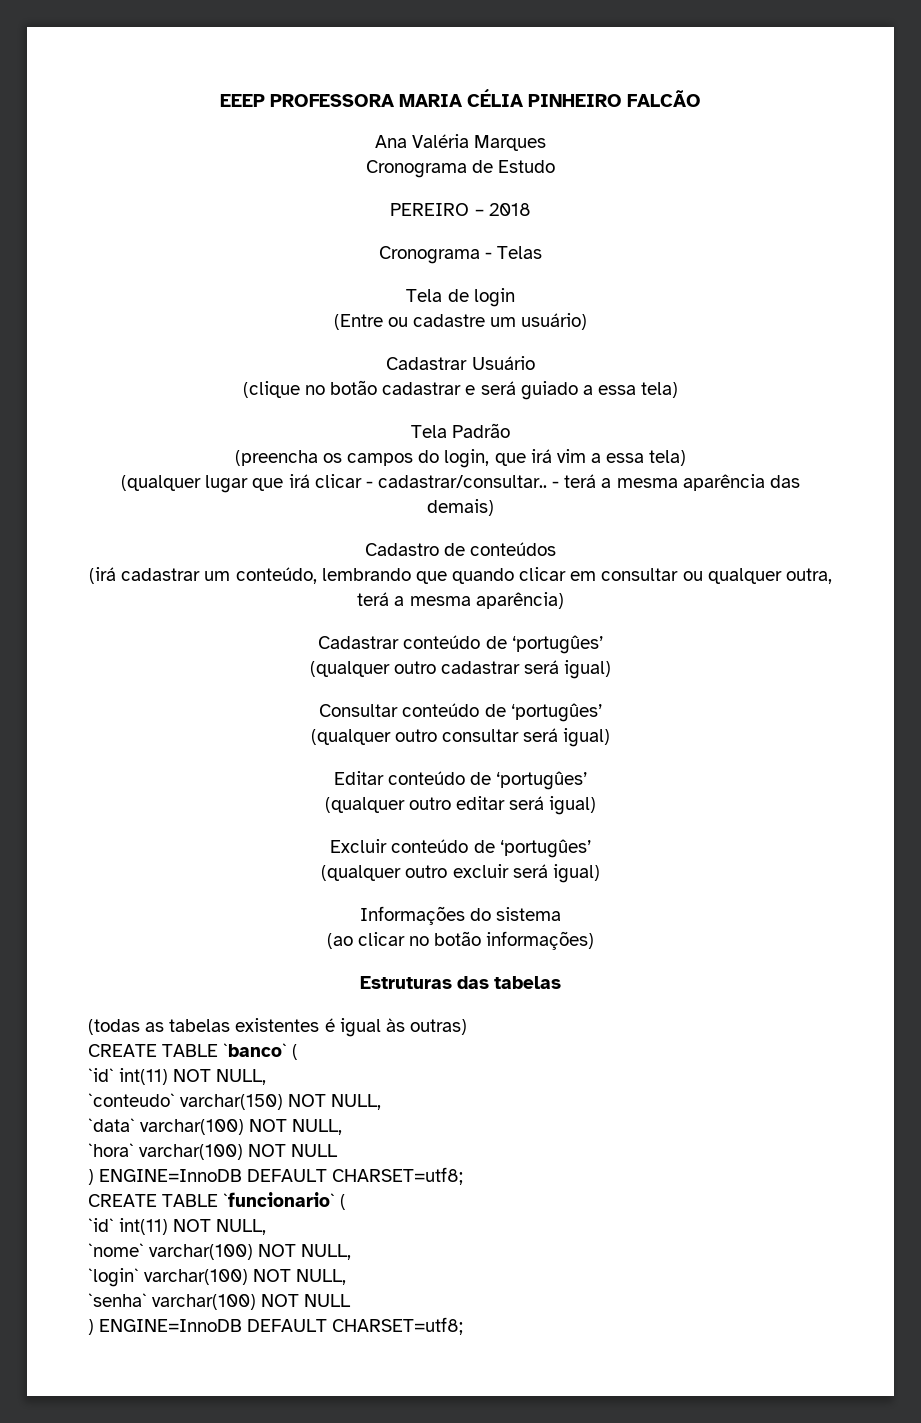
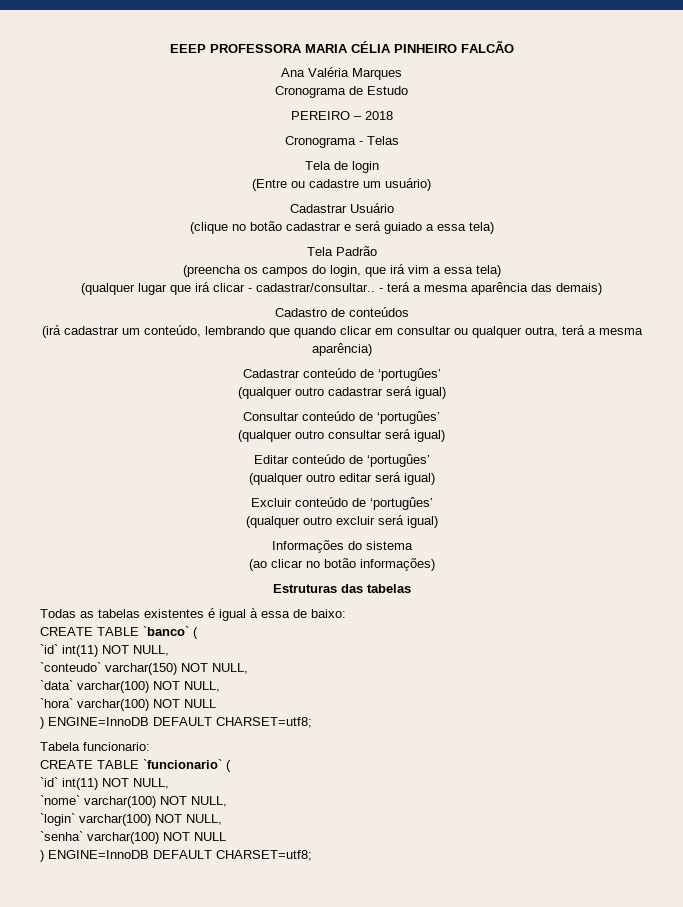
[88,1019,140,1035] (todas -> [40,609,76,618] Todas
[385,1018,467,1035] às outras) -> [250,608,346,618] à essa de baixo:
(464, 1176) none -> [40,742,150,751] // Tabela funcionario:

